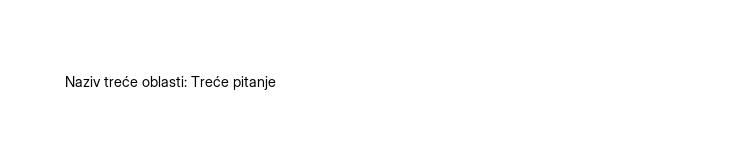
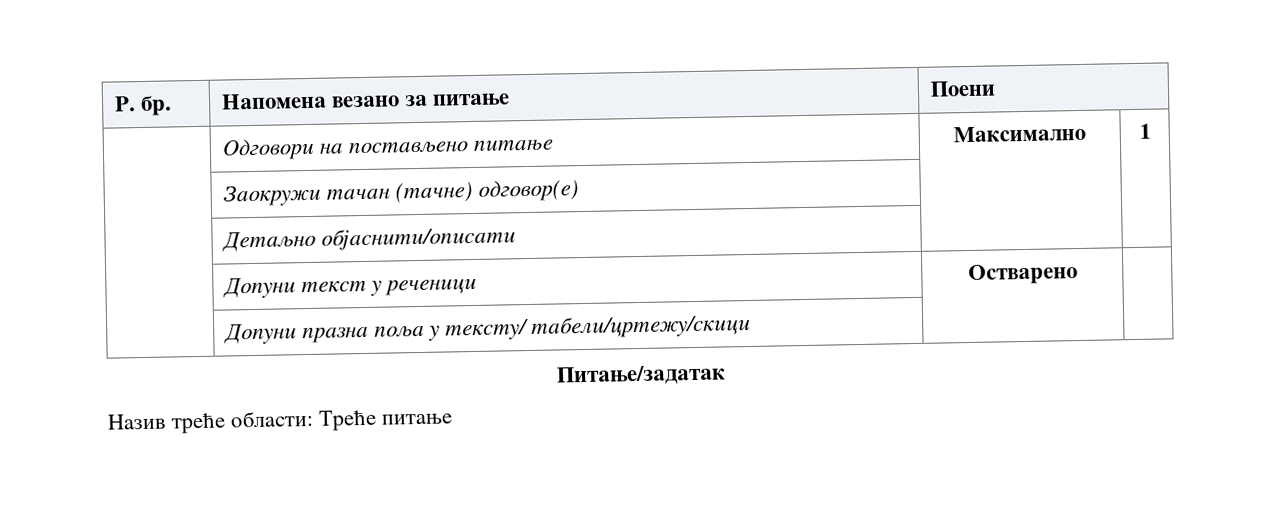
[65,76,276,90] Naziv treće oblasti: Treće pitanje -> [114,95,173,117] [221,92,511,110] [930,80,997,97] [222,137,554,161] [953,124,1086,143] [1138,123,1151,139] [223,179,580,207] [221,226,517,253] [222,277,478,299] [967,263,1078,286] [223,313,752,345] [555,364,726,387] [107,409,453,434] Р. бр. | Напомена везано за питање | Поени // | Одговори на постављено питање | Максимално | 1 // | Заокружи тачан (тачне) одговор(е) | | // | Детаљно објаснити/описати | | // | Допуни текст у реченици | Остварено | // | Допуни празна поља у тексту/ табели/цртежу/скици | | // Питање/задатак // Назив треће области: Треће питање

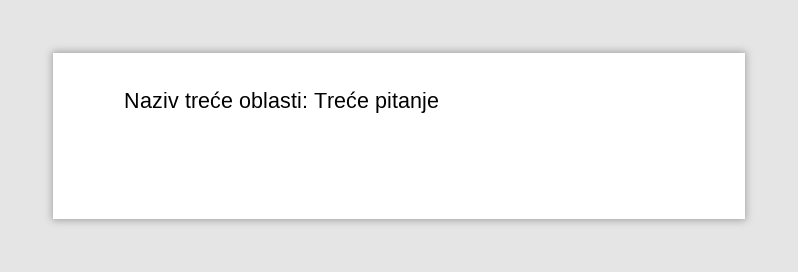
[114,95,173,117] [221,92,511,110] [930,80,997,97] [222,137,554,161] [953,124,1086,143] [1138,123,1151,139] [223,179,580,207] [221,226,517,253] [222,277,478,299] [967,263,1078,286] [223,313,752,345] [555,364,726,387] [107,409,453,434] Р. бр. | Напомена везано за питање | Поени // | Одговори на постављено питање | Максимално | 1 // | Заокружи тачан (тачне) одговор(е) | | // | Детаљно објаснити/описати | | // | Допуни текст у реченици | Остварено | // | Допуни празна поља у тексту/ табели/цртежу/скици | | // Питање/задатак // Назив треће области: Треће питање -> [124,91,439,113] Naziv treće oblasti: Treće pitanje

